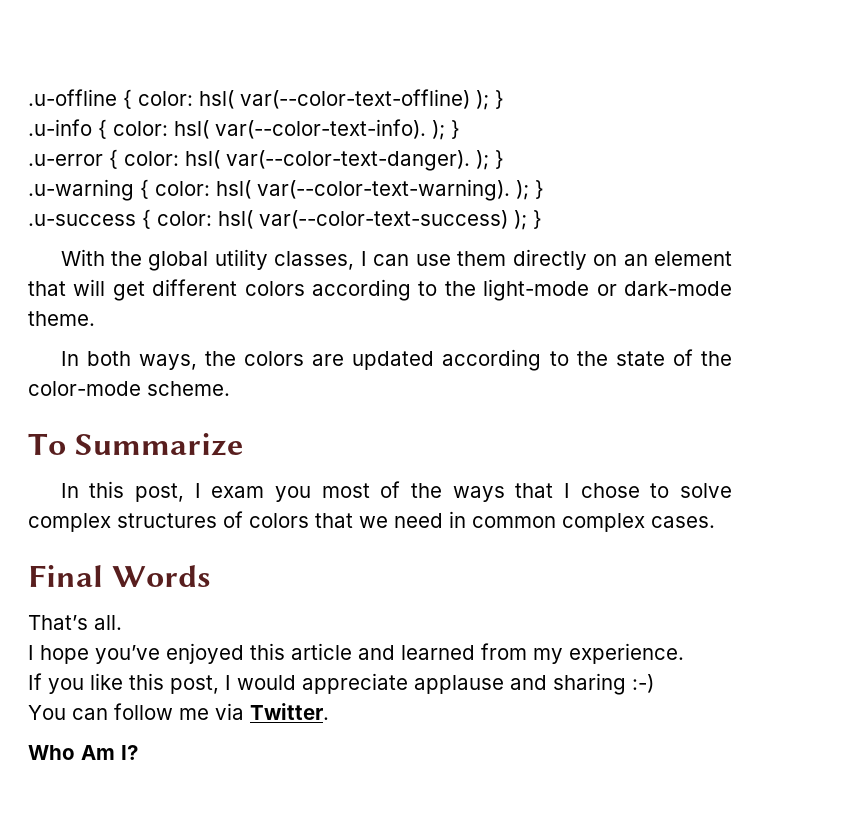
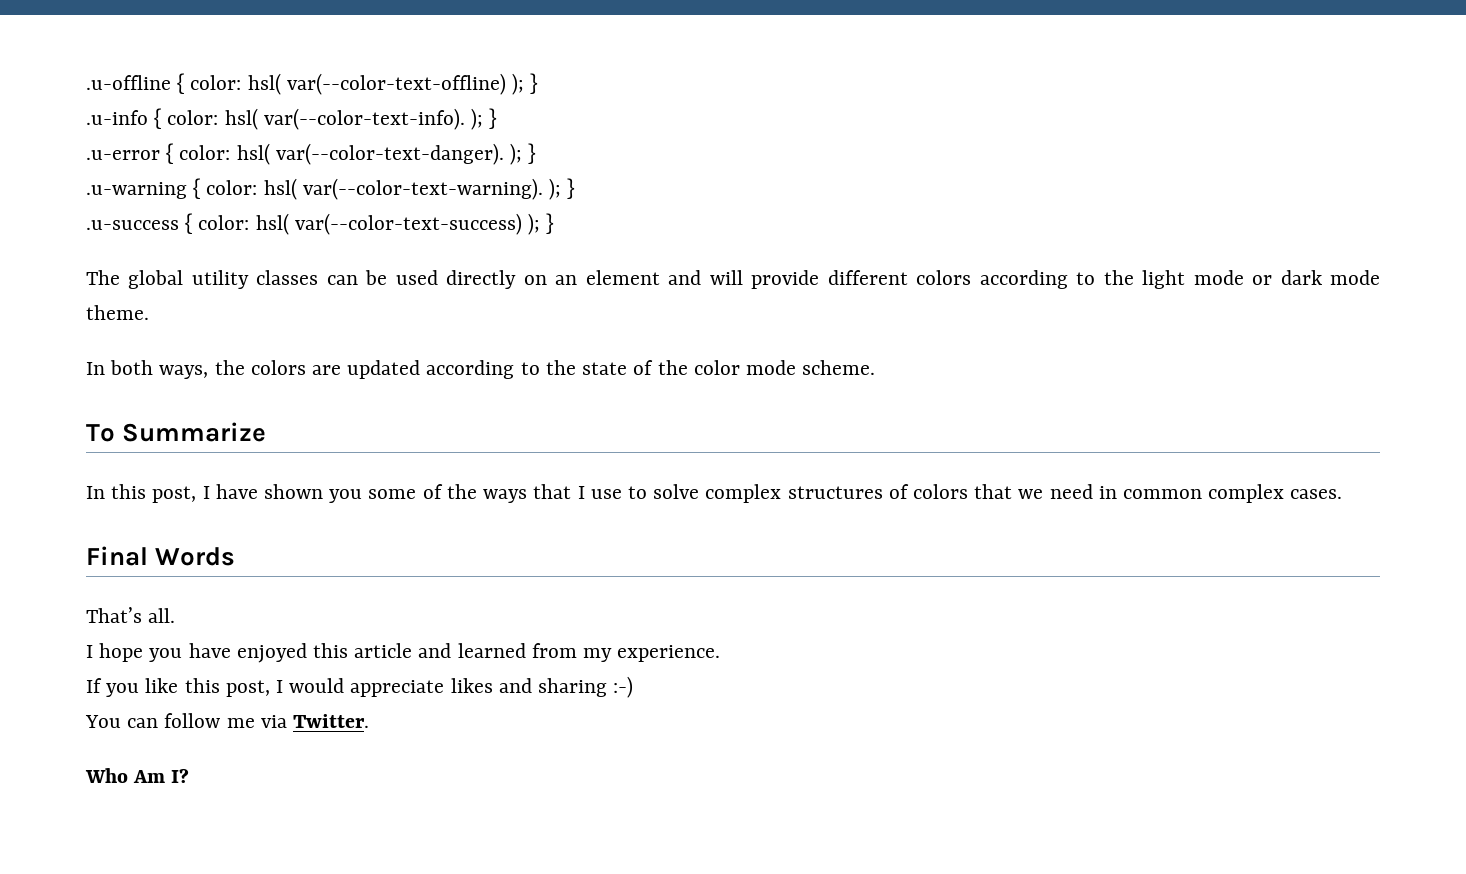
[60,249,507,271] With the global utility classes, I can use them -> [86,270,438,289] The global utility classes can be used
[28,279,145,301] that will get -> [668,270,820,289] and will provide
[483,279,732,301] light-mode or dark-mode -> [1142,270,1381,289] light mode or dark mode
[28,381,141,396] color-mode -> [693,360,796,375] color mode
[211,483,370,502] exam you most -> [215,484,417,503] have shown you some
[580,483,640,498] chose -> [590,489,622,499] use
[95,645,160,664] you’ve -> [149,643,231,662] you have
[414,675,504,694] applause -> [450,678,493,693] likes

